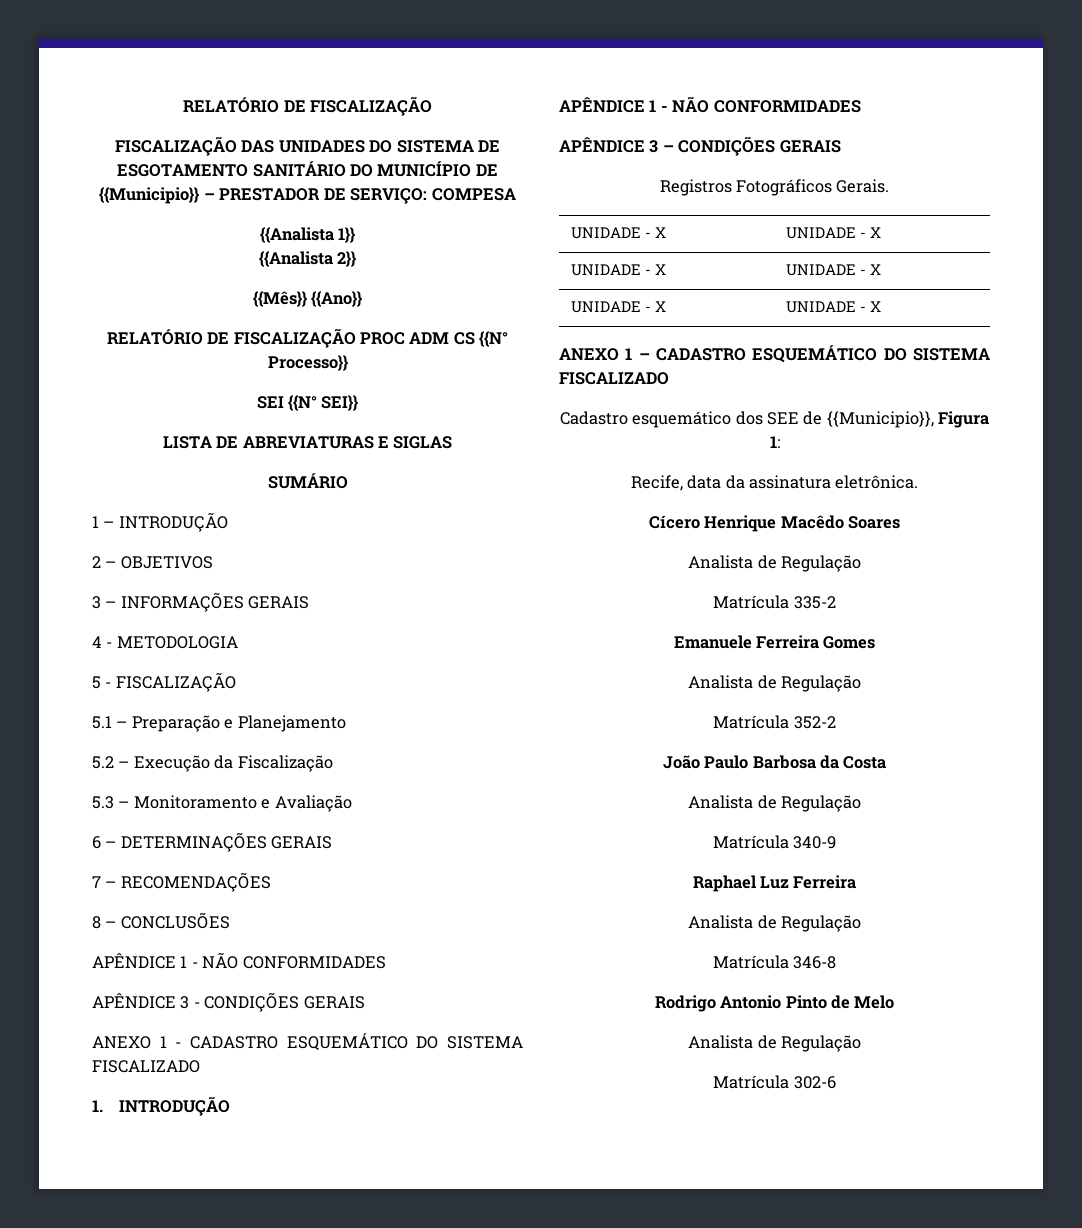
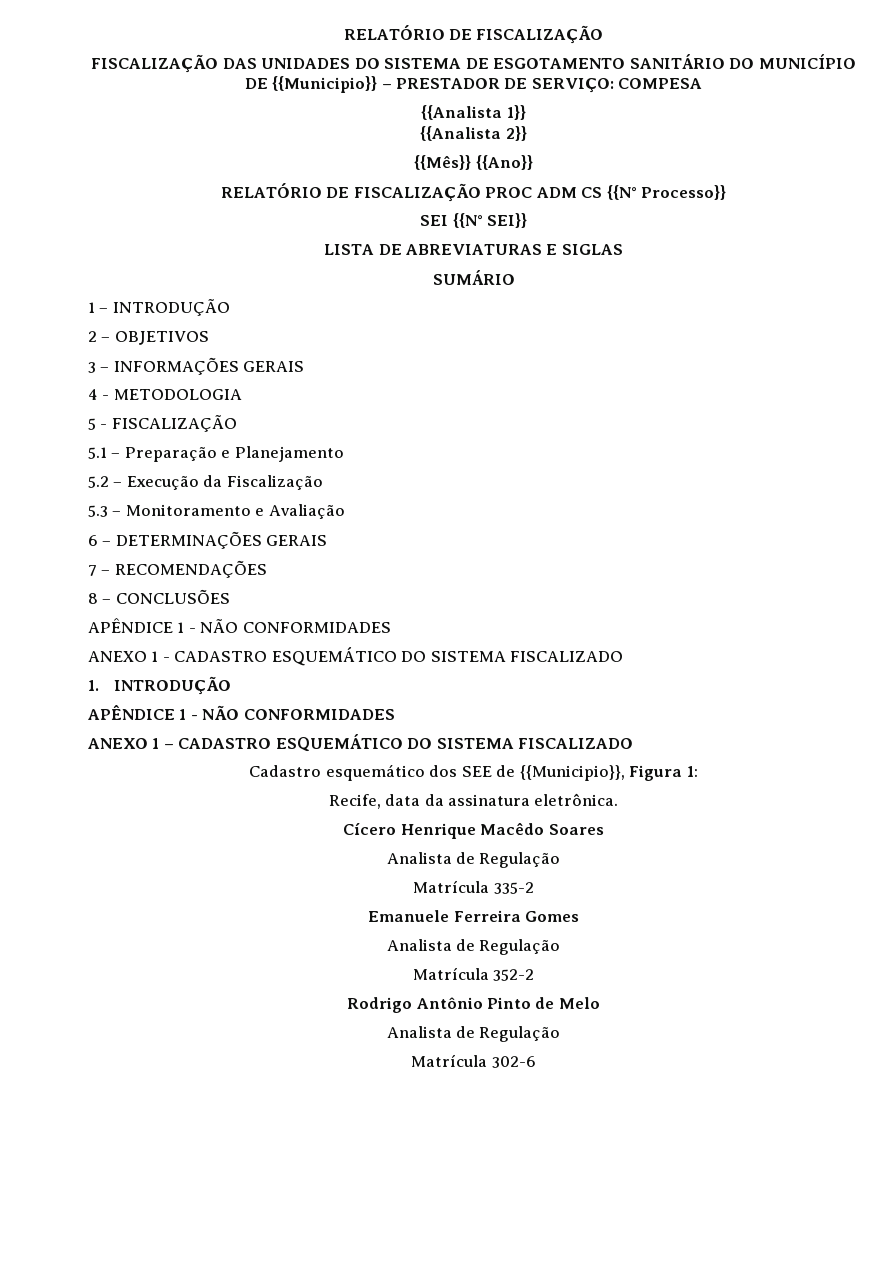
[92,992,365,1012] // APÊNDICE 3 - CONDIÇÕES GERAIS -> (391, 627) none
[559,136,841,156] [659,179,890,196] [571,227,667,239] [786,227,882,239] [571,264,667,276] [786,264,882,276] [571,301,667,313] [786,301,882,313] // APÊNDICE 3 – CONDIÇÕES GERAIS // Registros Fotográficos Gerais. // UNIDADE - X | UNIDADE - X // UNIDADE - X | UNIDADE - X // UNIDADE - X | UNIDADE - X -> (395, 714) none
[662,755,887,769] [688,795,861,812] [712,835,837,849] [692,875,857,892] [688,915,861,932] [712,955,837,969] // João Paulo Barbosa da Costa // Analista de Regulação // Matrícula 340-9 // Raphael Luz Ferreira // Analista de Regulação // Matrícula 346-8 -> (535, 975) none
[720,995,782,1009] Antonio -> [416,997,483,1009] Antônio

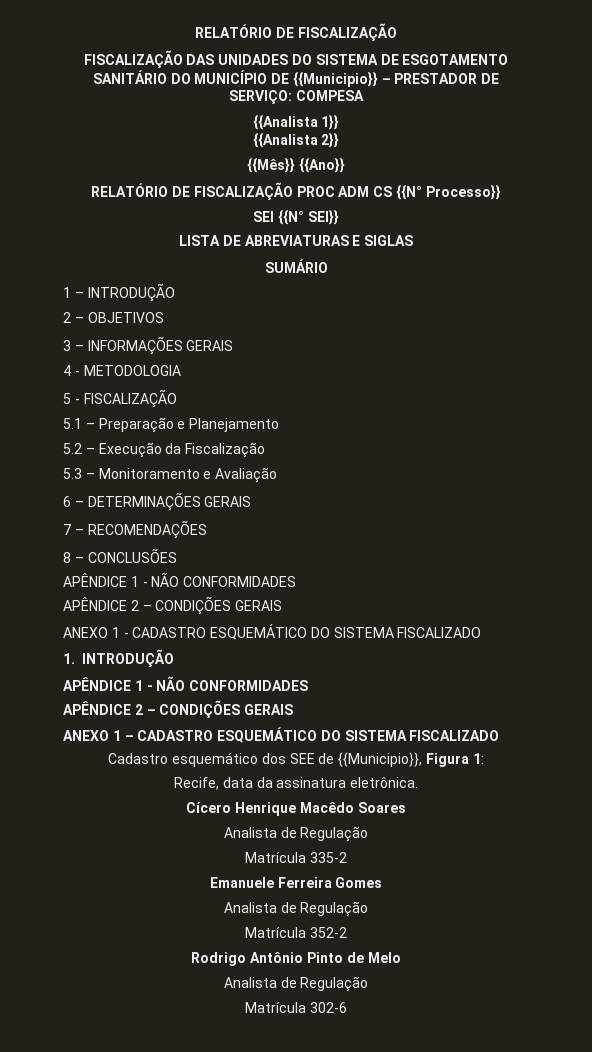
(391, 627) none -> [63,596,283,615] // APÊNDICE 2 – CONDIÇÕES GERAIS
(395, 714) none -> [63,700,294,718] // APÊNDICE 2 – CONDIÇÕES GERAIS

